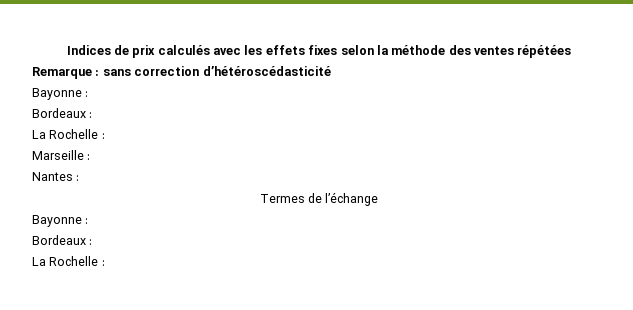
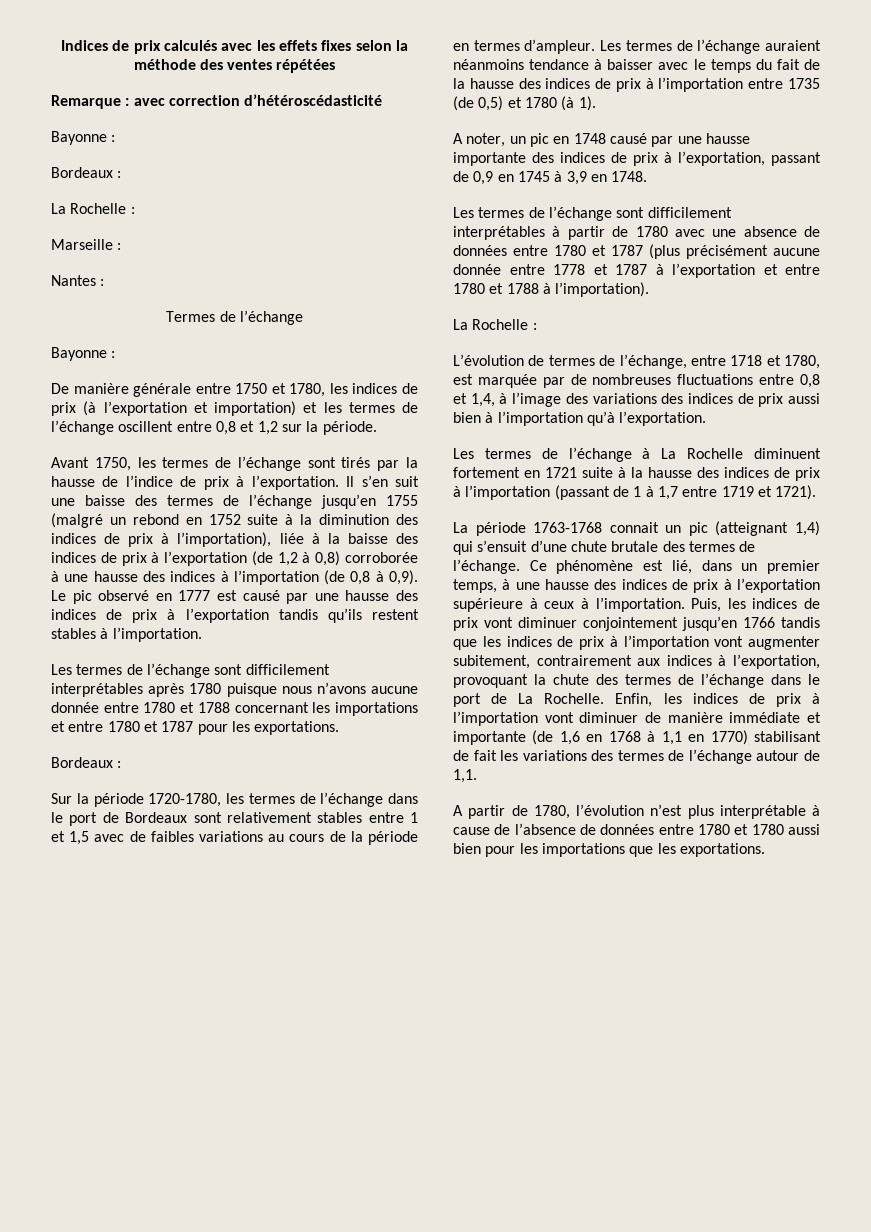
[102,69,131,76] sans -> [133,98,165,106] avec
[32,235,93,245] [32,256,105,266] Bordeaux : // La Rochelle : -> [51,383,418,397] [51,401,418,416] [51,420,377,435] [51,456,418,471] [51,475,420,490] [51,494,418,509] [51,513,418,528] [51,532,418,547] [51,551,418,566] [51,570,419,585] [51,590,419,604] [51,608,419,623] [51,627,202,642] [51,663,330,678] [51,682,418,697] [51,702,418,716] [51,721,340,735] [51,757,122,768] [51,792,418,807] [51,812,418,826] [51,831,418,845] [453,39,821,54] [453,59,820,73] [453,77,820,92] [453,96,596,111] [453,133,750,147] [453,151,821,166] [453,171,648,185] [453,206,732,221] [453,226,820,240] [453,244,820,259] [453,263,820,278] [453,282,650,297] [453,319,537,330] [453,354,820,369] [453,374,820,388] [453,392,820,407] [453,411,707,426] [453,447,821,462] [453,467,820,481] [453,485,817,500] [453,521,820,536] [453,540,756,555] [453,559,820,574] [453,578,820,593] [453,597,820,612] [453,616,820,631] [453,635,820,650] [453,654,820,669] [453,673,820,688] [453,693,820,707] [453,711,821,726] [453,730,821,745] [453,749,820,764] [453,769,477,783] [453,804,820,819] [453,823,820,835] [453,843,765,857] De manière générale entre 1750 et 1780, les indices de prix (à l’exportation et importation) et les termes de l’échange oscillent entre 0,8 et 1,2 sur la période. // Avant 1750, les termes de l’échange sont tirés par la hausse de l’indice de prix à l’exportation. Il s’en suit une baisse des termes de l’échange jusqu’en 1755 (malgré un rebond en 1752 suite à la diminution des indices de prix à l’importation), liée à la baisse des indices de prix à l’exportation (de 1,2 à 0,8) corroborée à une hausse des indices à l’importation (de 0,8 à 0,9). Le pic observé en 1777 est causé par une hausse des indices de prix à l’exportation tandis qu’ils restent stables à l’importation. // Les termes de l’échange sont difficilement interprétables après 1780 puisque nous n’avons aucune donnée entre 1780 et 1788 concernant les importations et entre 1780 et 1787 pour les exportations. // Bordeaux : // Sur la période 1720-1780, les termes de l’échange dans le port de Bordeaux sont relativement stables entre 1 et 1,5 avec de faibles variations au cours de la période en termes d’ampleur. Les termes de l’échange auraient néanmoins tendance à baisser avec le temps du fait de la hausse des indices de prix à l’importation entre 1735 (de 0,5) et 1780 (à 1). // A noter, un pic en 1748 causé par une hausse importante des indices de prix à l’exportation, passant de 0,9 en 1745 à 3,9 en 1748. // Les termes de l’échange sont difficilement interprétables à partir de 1780 avec une absence de données entre 1780 et 1787 (plus précisément aucune donnée entre 1778 et 1787 à l’exportation et entre 1780 et 1788 à l’importation). // La Rochelle : // L’évolution de termes de l’échange, entre 1718 et 1780, est marquée par de nombreuses fluctuations entre 0,8 et 1,4, à l’image des variations des indices de prix aussi bien à l’importation qu’à l’exportation. // Les termes de l’échange à La Rochelle diminuent fortement en 1721 suite à la hausse des indices de prix à l’importation (passant de 1 à 1,7 entre 1719 et 1721). // La période 1763-1768 connait un pic (atteignant 1,4) qui s’ensuit d’une chute brutale des termes de l’échange. Ce phénomène est lié, dans un premier temps, à une hausse des indices de prix à l’exportation supérieure à ceux à l’importation. Puis, les indices de prix vont diminuer conjointement jusqu’en 1766 tandis que les indices de prix à l’importation vont augmenter subitement, contrairement aux indices à l’exportation, provoquant la chute des termes de l’échange dans le port de La Rochelle. Enfin, les indices de prix à l’importation vont diminuer de manière immédiate et importante (de 1,6 en 1768 à 1,1 en 1770) stabilisant de fait les variations des termes de l’échange autour de 1,1. // A partir de 1780, l’évolution n’est plus interprétable à cause de l’absence de données entre 1780 et 1780 aussi bien pour les importations que les exportations.

